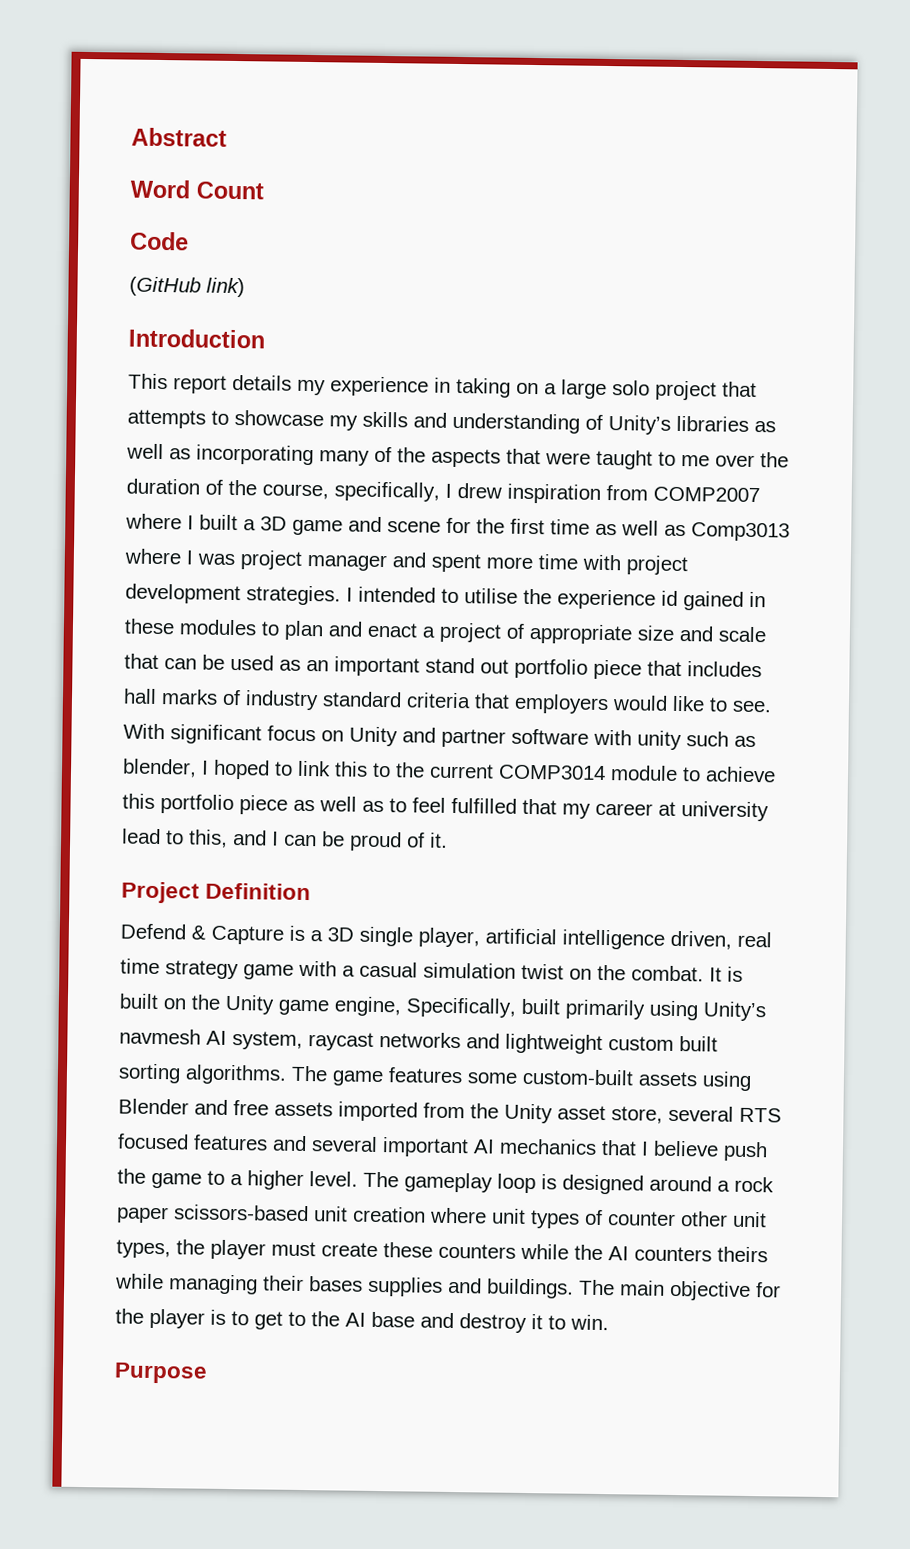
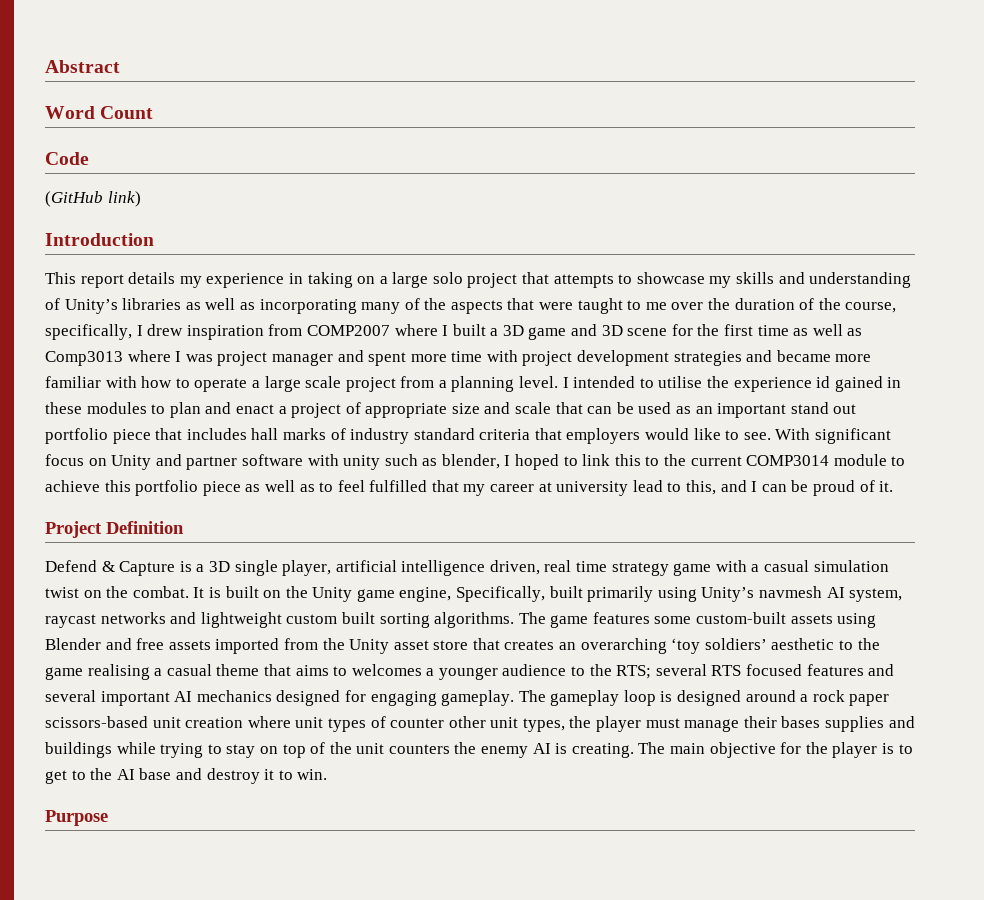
(382, 524) none -> [601,325,623,336] 3D
[246,585,341,606] strategies. -> [673,350,872,366] [45,376,559,392] strategies and became more familiar with how to operate a large scale project from a planning level.
[611,1106,663,1124] store, -> [433,638,880,654] [45,664,652,680] store that creates an overarching ‘toy soldiers’ aesthetic to the game realising a casual theme that aims to welcomes a younger audience to the RTS;
[601,1140,768,1162] [117,1168,358,1191] that I believe push the game to a higher level. -> [276,690,515,706] designed for engaging gameplay.
[321,1242,768,1263] [115,1273,574,1299] create these counters while the AI counters theirs while managing their bases supplies and buildings. -> [684,716,915,732] [45,742,634,758] manage their bases supplies and buildings while trying to stay on top of the unit counters the enemy AI is creating.

